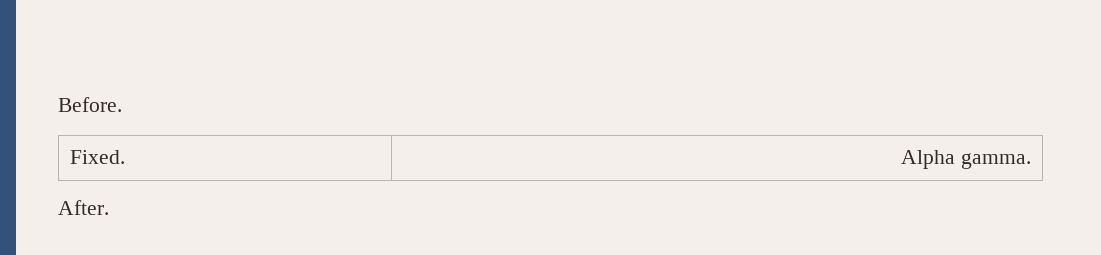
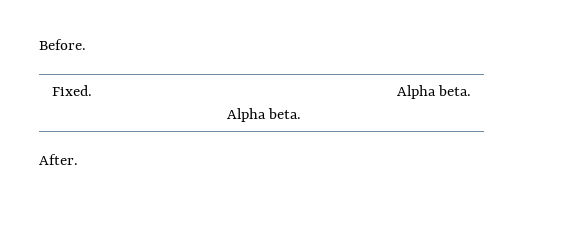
[960,153,1031,169] gamma. -> [438,85,472,96] [226,108,301,122] beta. // Alpha beta.

